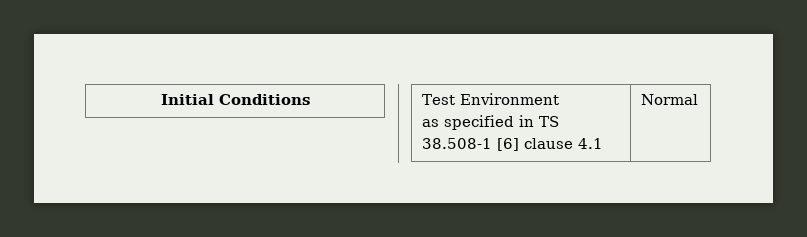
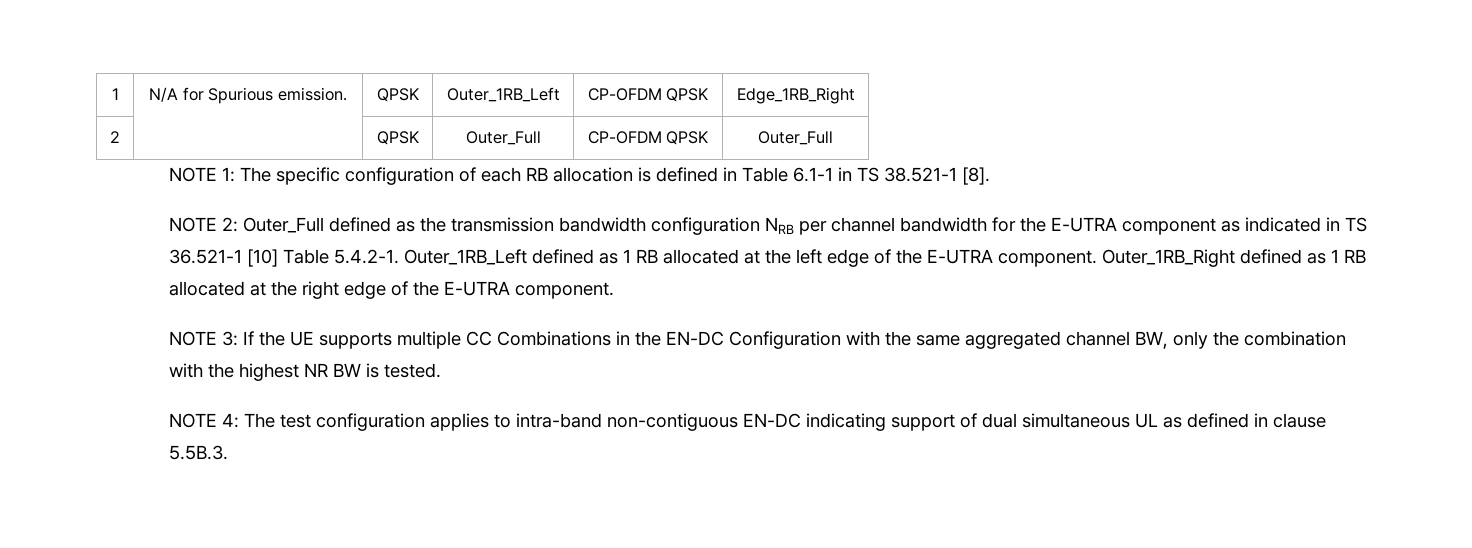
[160,94,310,105] [421,93,559,105] [421,115,559,130] [421,138,603,151] [640,94,698,105] Initial Conditions // Test Environment // as specified in TS 38.508-1 [6] clause 4.1 | Normal -> [111,88,119,100] [149,87,347,104] [376,88,419,102] [446,87,560,102] [587,88,709,102] [736,87,855,104] [110,131,120,143] [376,131,419,145] [465,131,541,145] [587,131,709,145] [758,131,833,145] [168,167,990,185] [168,217,1367,235] [168,249,1366,267] [168,281,614,299] [168,331,1346,349] [168,363,441,381] [168,413,1326,431] [168,445,228,460] 1 | N/A for Spurious emission. | QPSK | Outer_1RB_Left | CP-OFDM QPSK | Edge_1RB_Right // 2 | | QPSK | Outer_Full | CP-OFDM QPSK | Outer_Full // NOTE 1: The specific configuration of each RB allocation is defined in Table 6.1-1 in TS 38.521-1 [8]. // NOTE 2: Outer_Full defined as the transmission bandwidth configuration NRB per channel bandwidth for the E-UTRA component as indicated in TS 36.521-1 [10] Table 5.4.2-1. Outer_1RB_Left defined as 1 RB allocated at the left edge of the E-UTRA component. Outer_1RB_Right defined as 1 RB allocated at the right edge of the E-UTRA component. // NOTE 3: If the UE supports multiple CC Combinations in the EN-DC Configuration with the same aggregated channel BW, only the combination with the highest NR BW is tested. // NOTE 4: The test configuration applies to intra-band non-contiguous EN-DC indicating support of dual simultaneous UL as defined in clause 5.5B.3.

